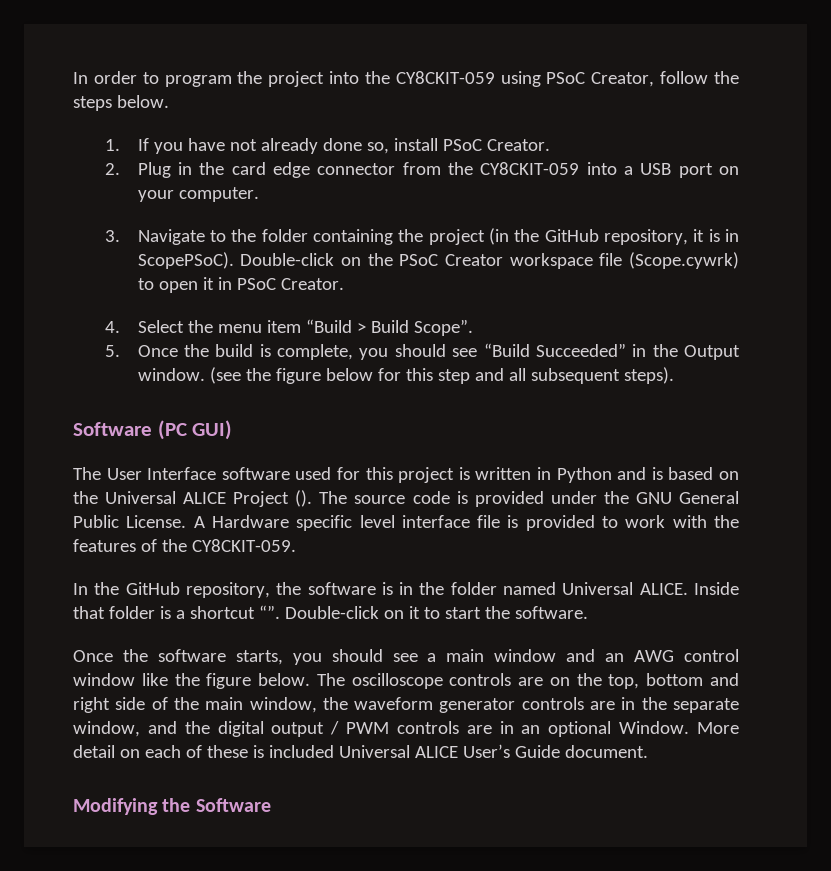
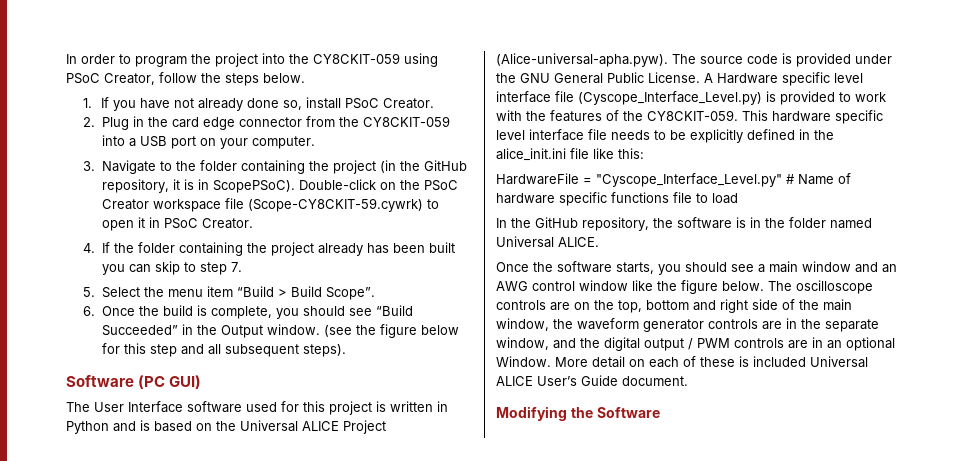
[629,252,739,269] (Scope.cywrk) -> [247,198,423,212] (Scope-CY8CKIT-59.cywrk)
(121, 327) none -> [101,242,455,256] [101,261,242,275] [83,287,96,297] If the folder containing the project already has been built you can skip to step 7. // 5.
[105,345,121,357] 5. -> [83,306,96,316] 6.
[295,490,313,507] (). -> [496,53,668,67] (Alice-universal-apha.pyw).
(501, 521) none -> [578,91,762,105] (Cyscope_Interface_Level.py)
(296, 545) none -> [742,110,883,124] [496,129,834,143] [496,148,644,161] [496,173,851,187] [496,192,738,206] This hardware specific level interface file needs to be explicitly defined in the alice_init.ini file like this: // HardwareFile = "Cyscope_Interface_Level.py" # Name of hardware specific functions file to load
[694,582,739,595] [73,605,588,619] Inside that folder is a shortcut “”. Double-click on it to start the software. -> (599, 242) none

